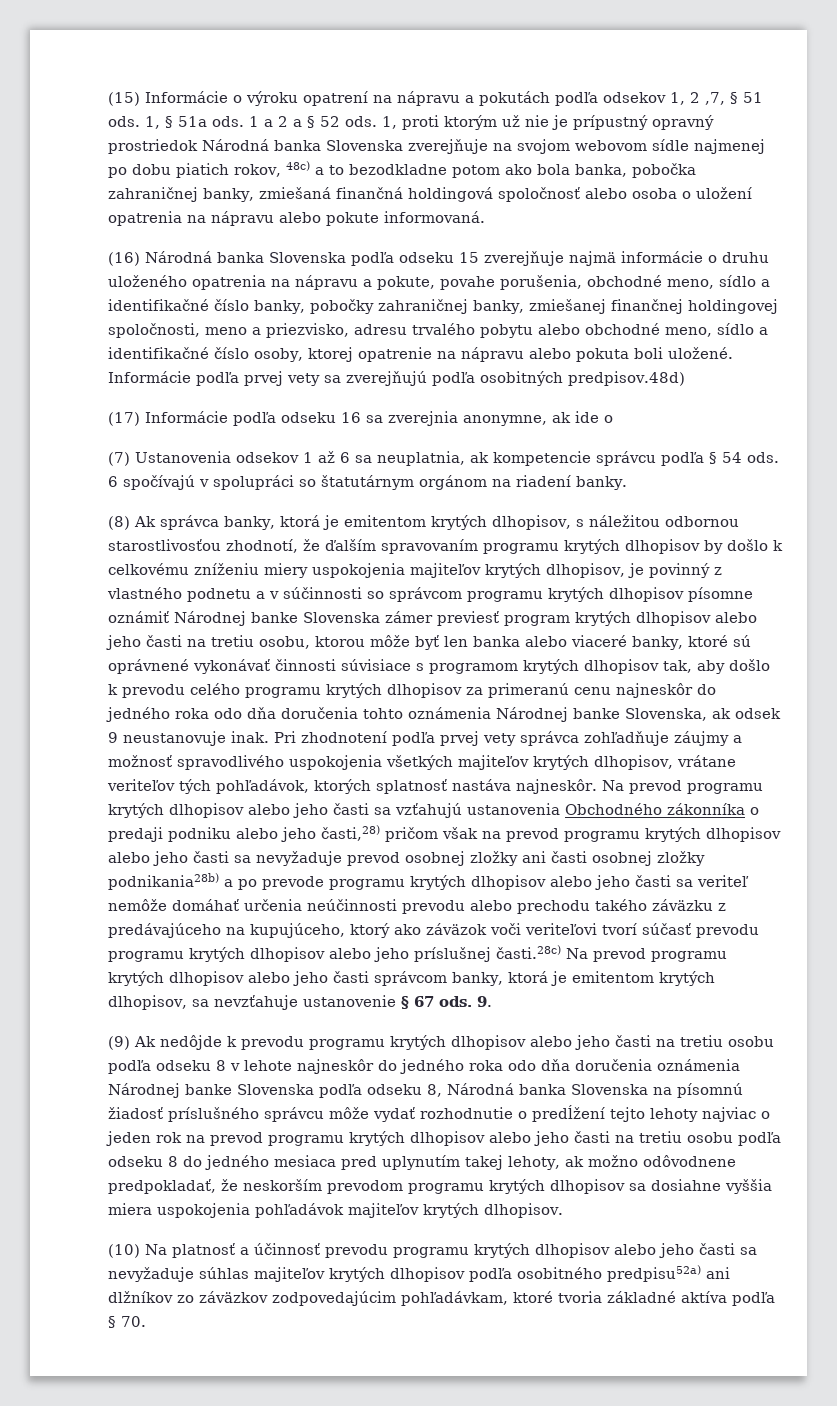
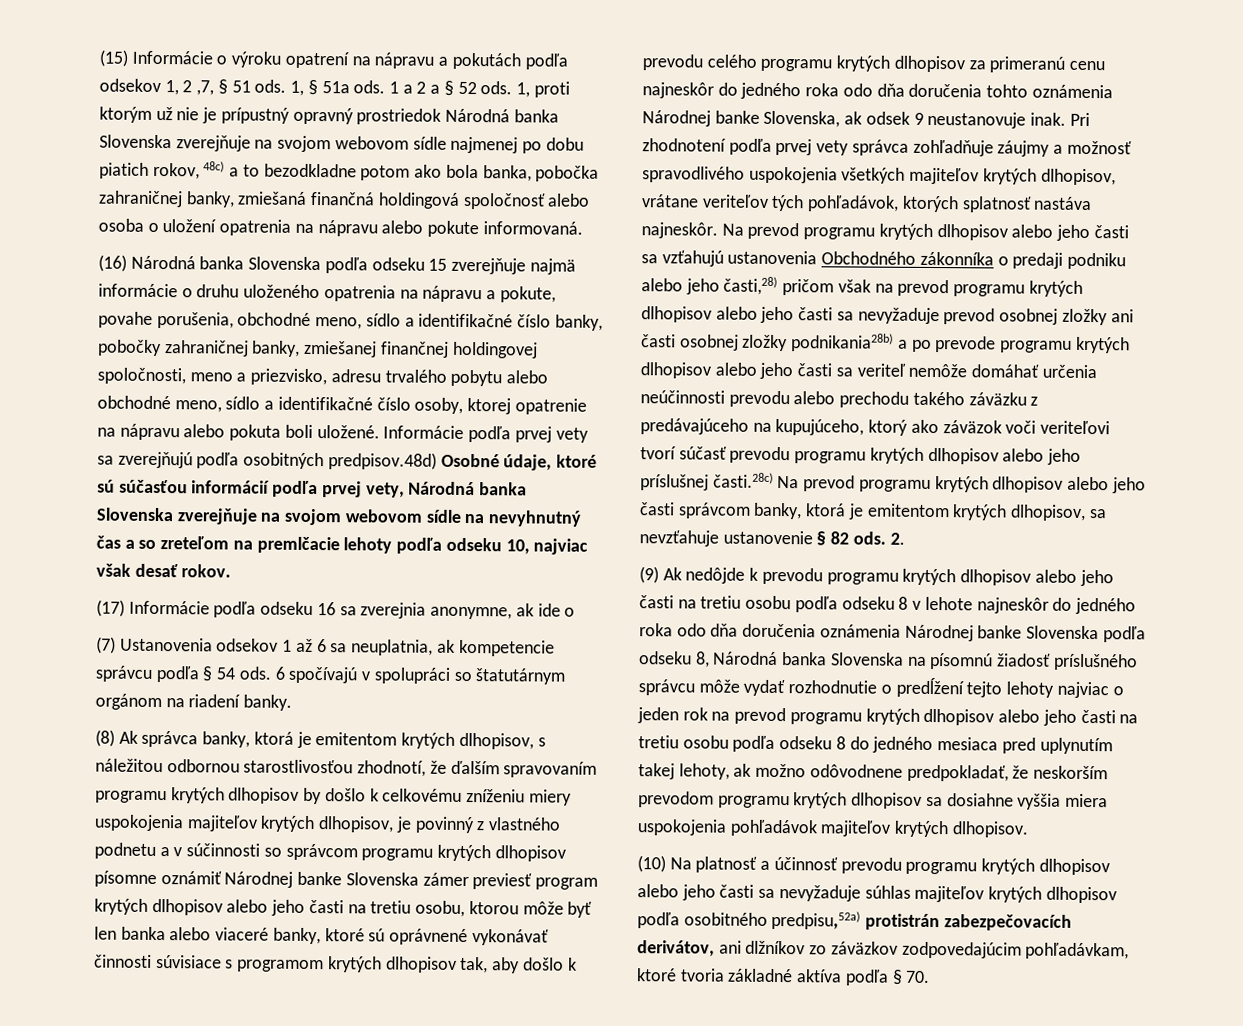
(685, 378) none -> [440,453,598,471] [97,479,528,498] [96,507,583,527] [96,535,589,555] [96,563,232,578] Osobné údaje, ktoré sú súčasťou informácií podľa prvej vety, Národná banka Slovenska zverejňuje na svojom webovom sídle na nevyhnutný čas a so zreteľom na premlčacie lehoty podľa odseku 10, najviac však desať rokov.
[413,996,492,1007] 67 ods. 9. -> [830,531,905,545] 82 ods. 2.
[607,1265,701,1282] predpisu52a) -> [771,910,1072,931] [637,940,715,957] predpisu,52a) protistrán zabezpečovacích derivátov,

